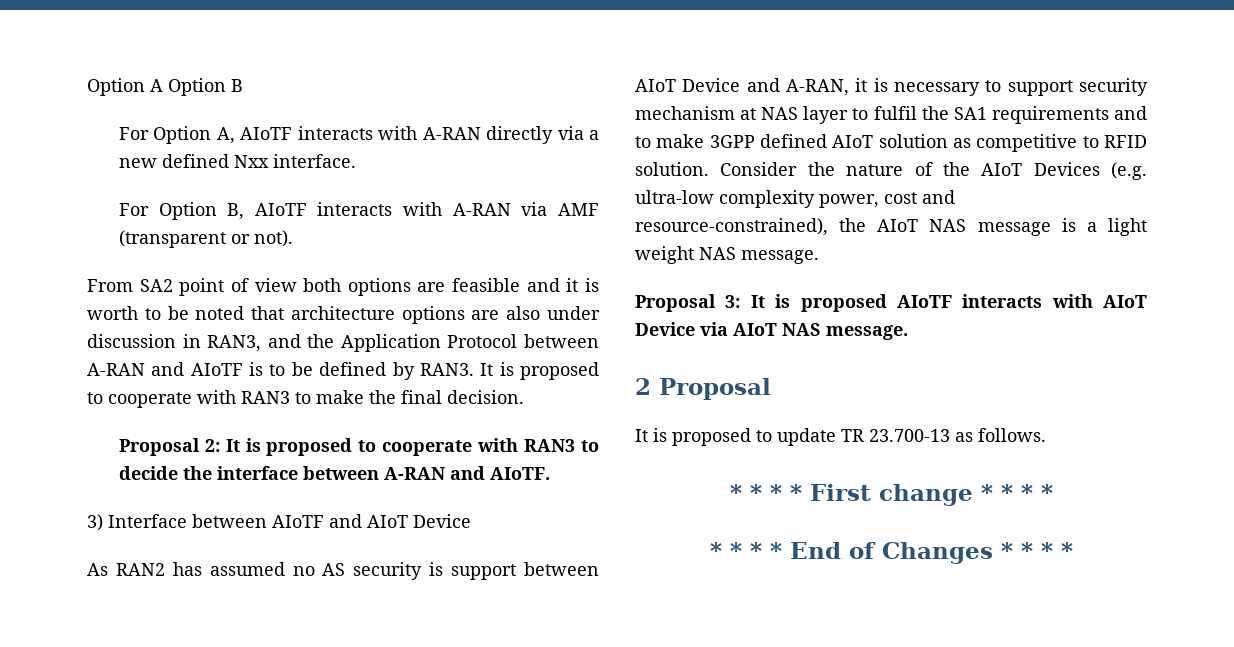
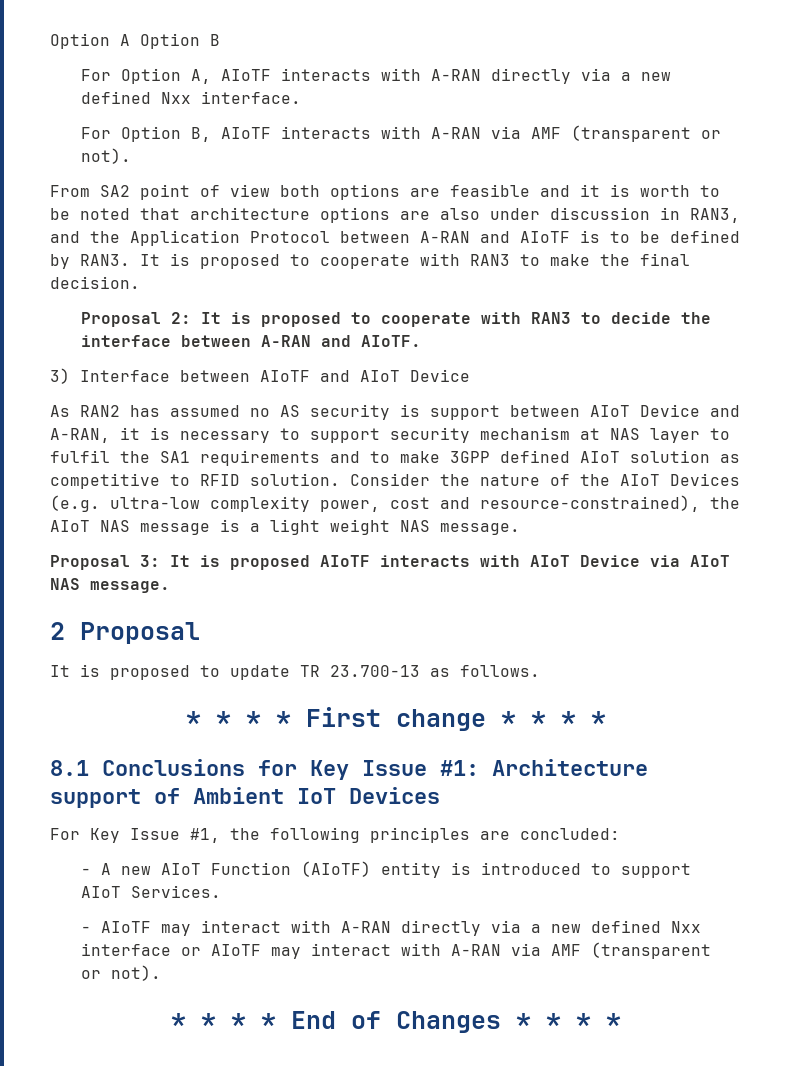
(1053, 492) none -> [50,759,648,780] [50,787,440,808] [50,827,620,843] [81,861,692,878] [81,885,222,898] [81,920,702,936] [81,942,712,959] [81,965,162,981] // 8.1 Conclusions for Key Issue #1: Architecture support of Ambient IoT Devices // For Key Issue #1, the following principles are concluded: // - A new AIoT Function (AIoTF) entity is introduced to support AIoT Services. // - AIoTF may interact with A-RAN directly via a new defined Nxx interface or AIoTF may interact with A-RAN via AMF (transparent or not).

